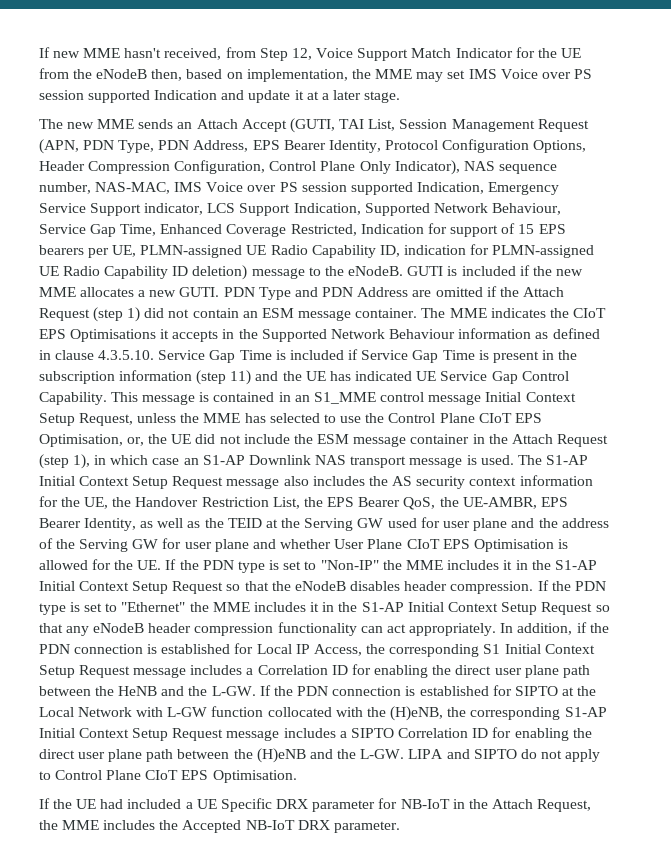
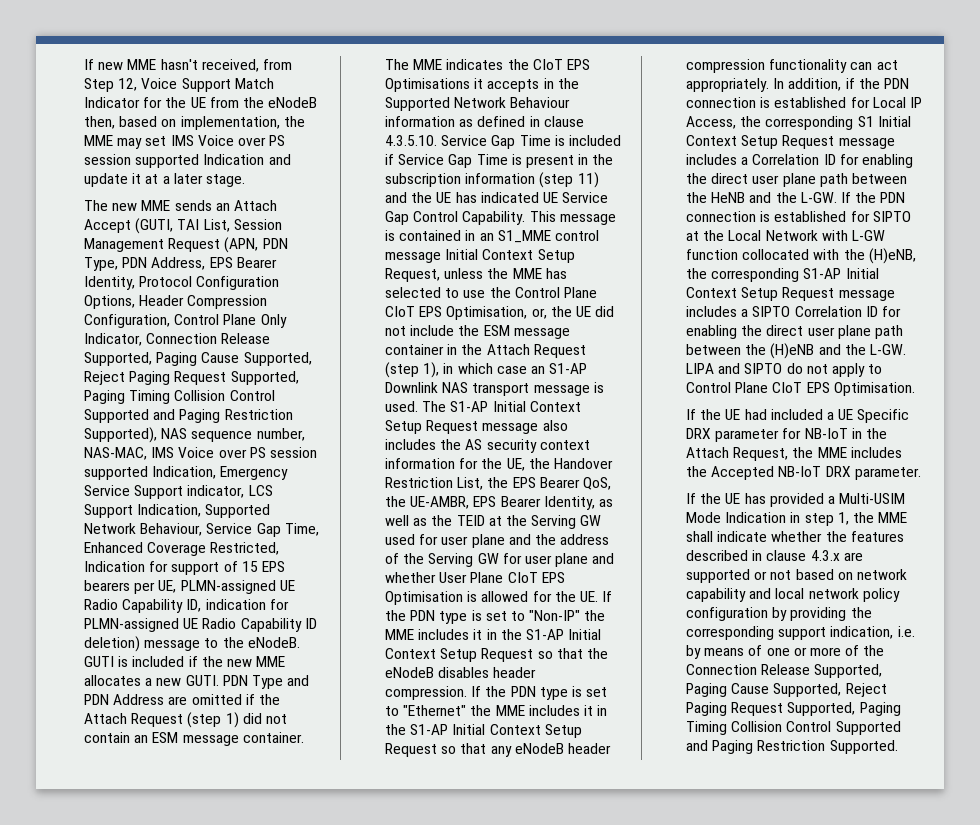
[394,160,460,175] Indicator), -> [84,333,271,346] [84,352,312,366] [84,371,299,385] [84,390,275,404] [84,409,293,423] [84,427,158,443] Indicator, Connection Release Supported, Paging Cause Supported, Reject Paging Request Supported, Paging Timing Collision Control Supported and Paging Restriction Supported),
(400, 827) none -> [686,493,906,507] [686,512,908,526] [686,531,904,542] [686,550,863,561] [686,569,907,583] [686,588,900,602] [686,607,872,621] [686,626,915,640] [686,645,885,659] [686,664,883,678] [686,683,887,697] [686,702,901,716] [686,721,901,735] [686,740,898,754] // If the UE has provided a Multi-USIM Mode Indication in step 1, the MME shall indicate whether the features described in clause 4.3.x are supported or not based on network capability and local network policy configuration by providing the corresponding support indication, i.e. by means of one or more of the Connection Release Supported, Paging Cause Supported, Reject Paging Request Supported, Paging Timing Collision Control Supported and Paging Restriction Supported.

